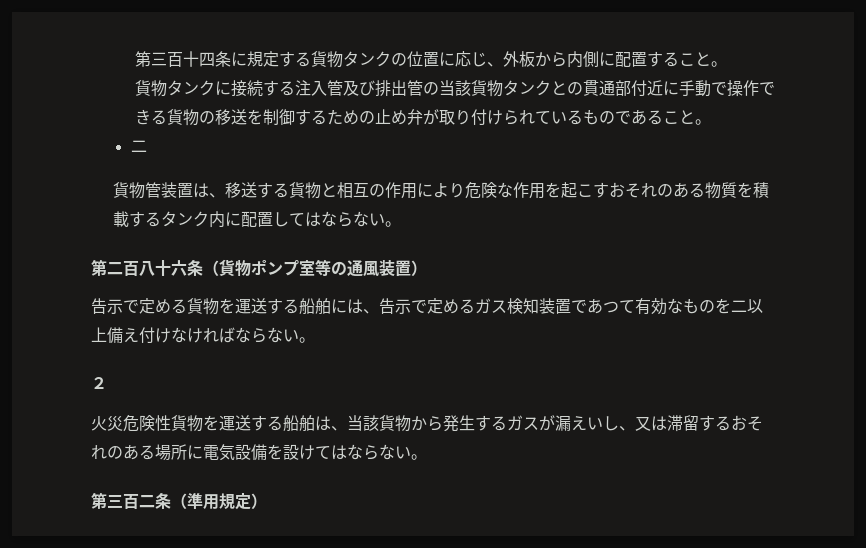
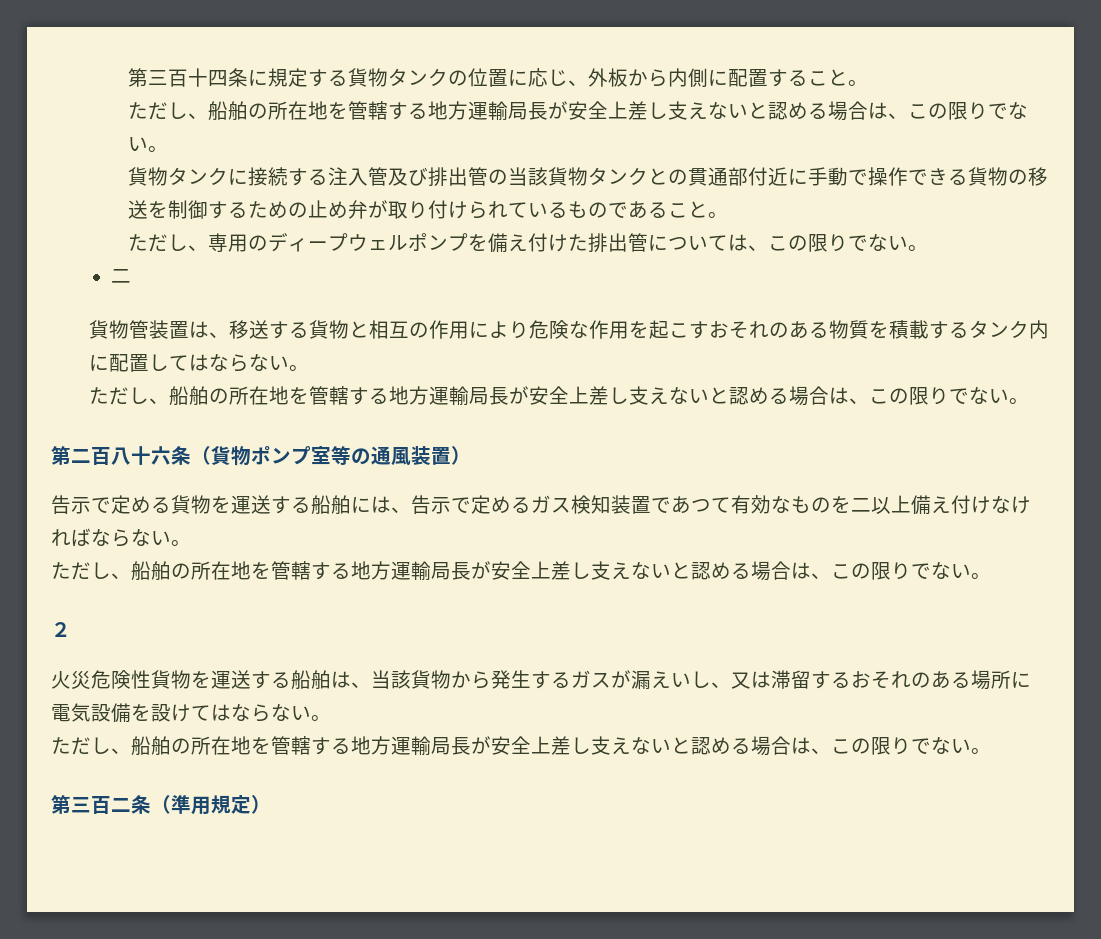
(727, 64) none -> [127,101,1028,121] [127,137,168,152] // ただし、船舶の所在地を管轄する地方運輸局長が安全上差し支えないと認める場合は、この限りでない。
(711, 122) none -> [127,233,928,253] // ただし、専用のディープウェルポンプを備え付けた排出管については、この限りでない。
(401, 224) none -> [89,386,1030,406] // ただし、船舶の所在地を管轄する地方運輸局長が安全上差し支えないと認める場合は、この限りでない。
(315, 340) none -> [51,561,991,581] // ただし、船舶の所在地を管轄する地方運輸局長が安全上差し支えないと認める場合は、この限りでない。
(427, 457) none -> [51,736,991,756] // ただし、船舶の所在地を管轄する地方運輸局長が安全上差し支えないと認める場合は、この限りでない。

